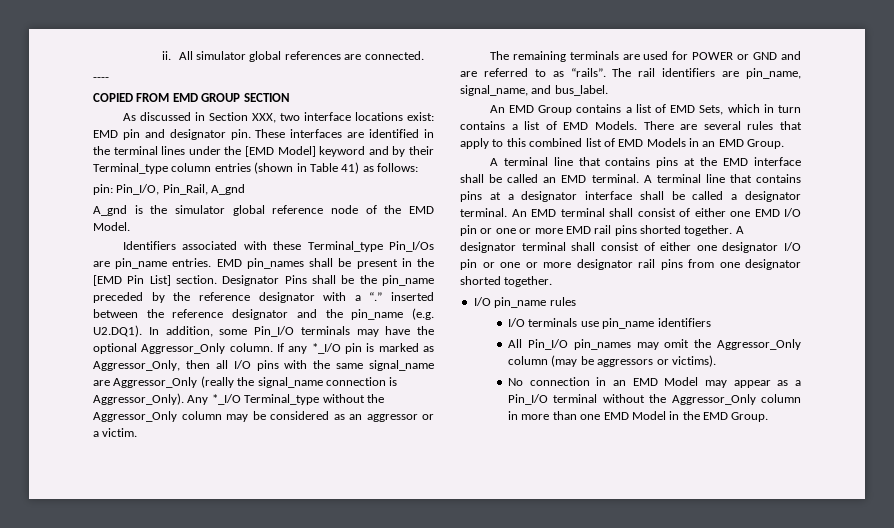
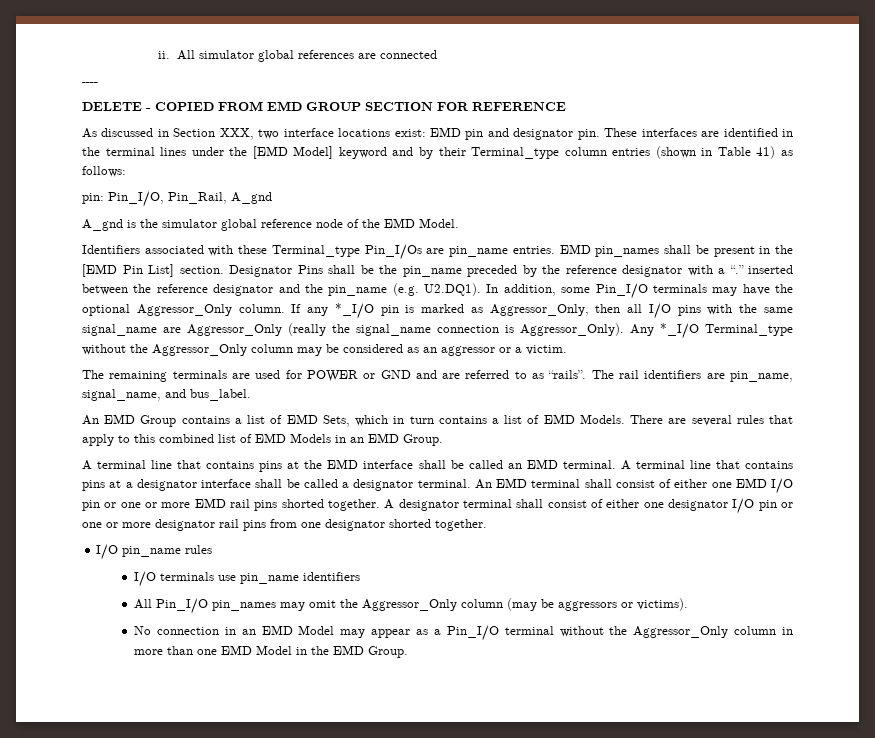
[364,51,424,60] connected. -> [379,50,437,59] connected
(109, 79) none -> [82,102,151,111] DELETE -
(290, 97) none -> [437,102,566,111] FOR REFERENCE

